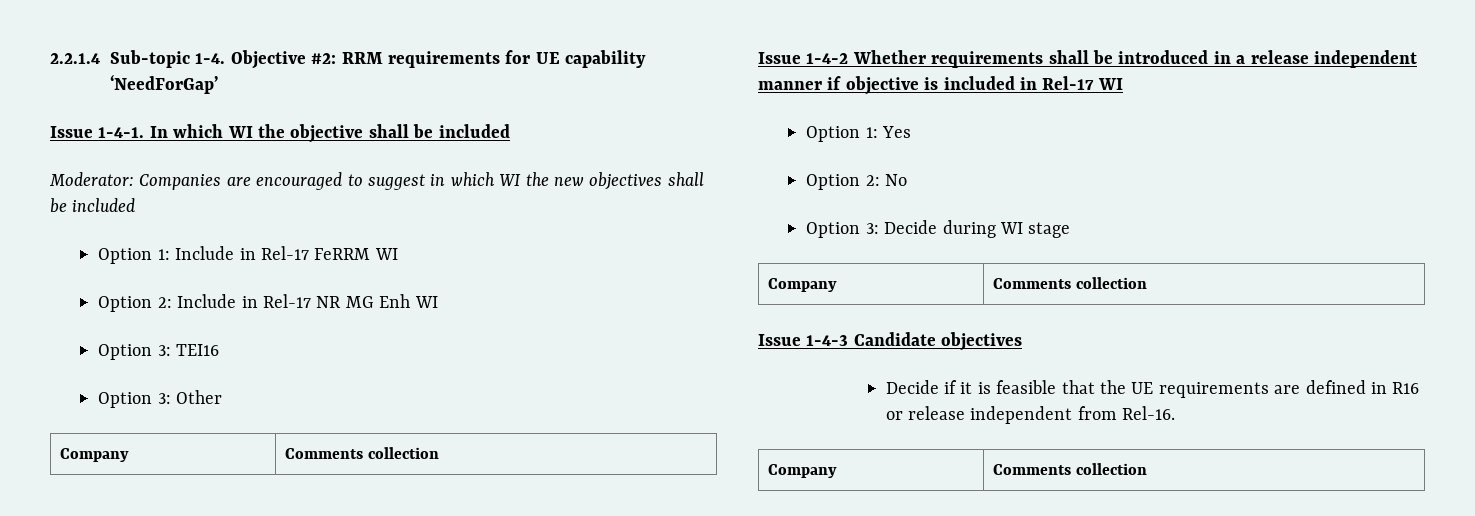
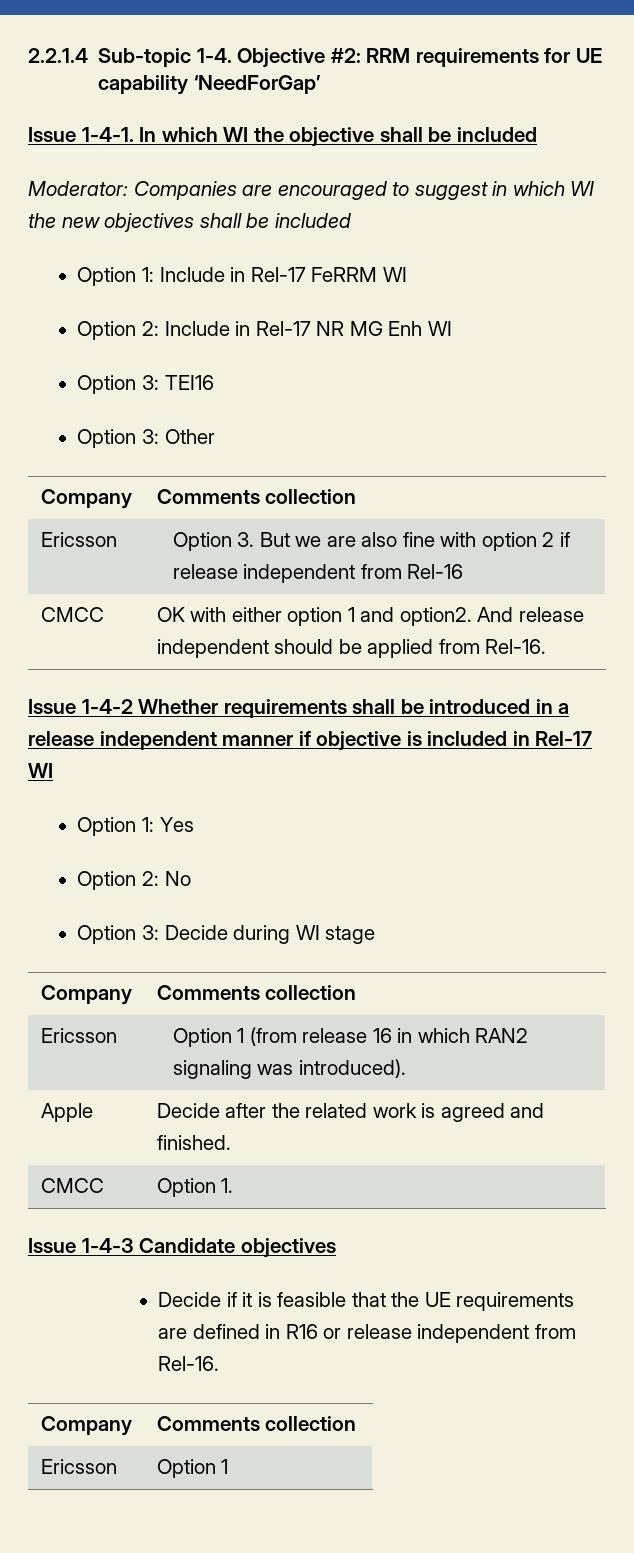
(439, 453) none -> [40,532,117,547] [172,532,570,551] [172,564,464,583] [40,607,104,622] [156,607,584,626] [156,639,547,658] // Ericsson | Option 3. But we are also fine with option 2 if release independent from Rel-16 // CMCC | OK with either option 1 and option2. And release independent should be applied from Rel-16.
(1147, 283) none -> [40,1028,117,1043] [172,1027,529,1047] [172,1059,406,1079] [40,1103,93,1122] [156,1103,545,1122] [156,1135,231,1150] [40,1178,104,1193] [156,1178,234,1197] // Ericsson | Option 1 (from release 16 in which RAN2 signaling was introduced). // Apple | Decide after the related work is agreed and finished. // CMCC | Option 1.
(1147, 469) none -> [40,1459,117,1474] [156,1459,229,1478] // Ericsson | Option 1

